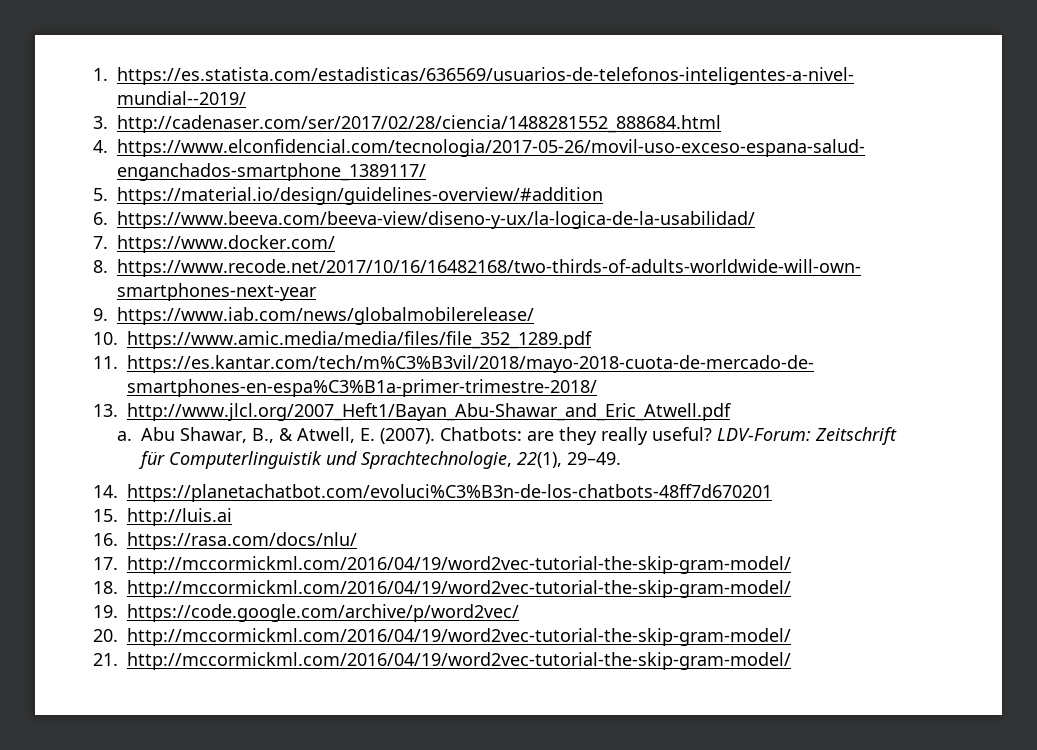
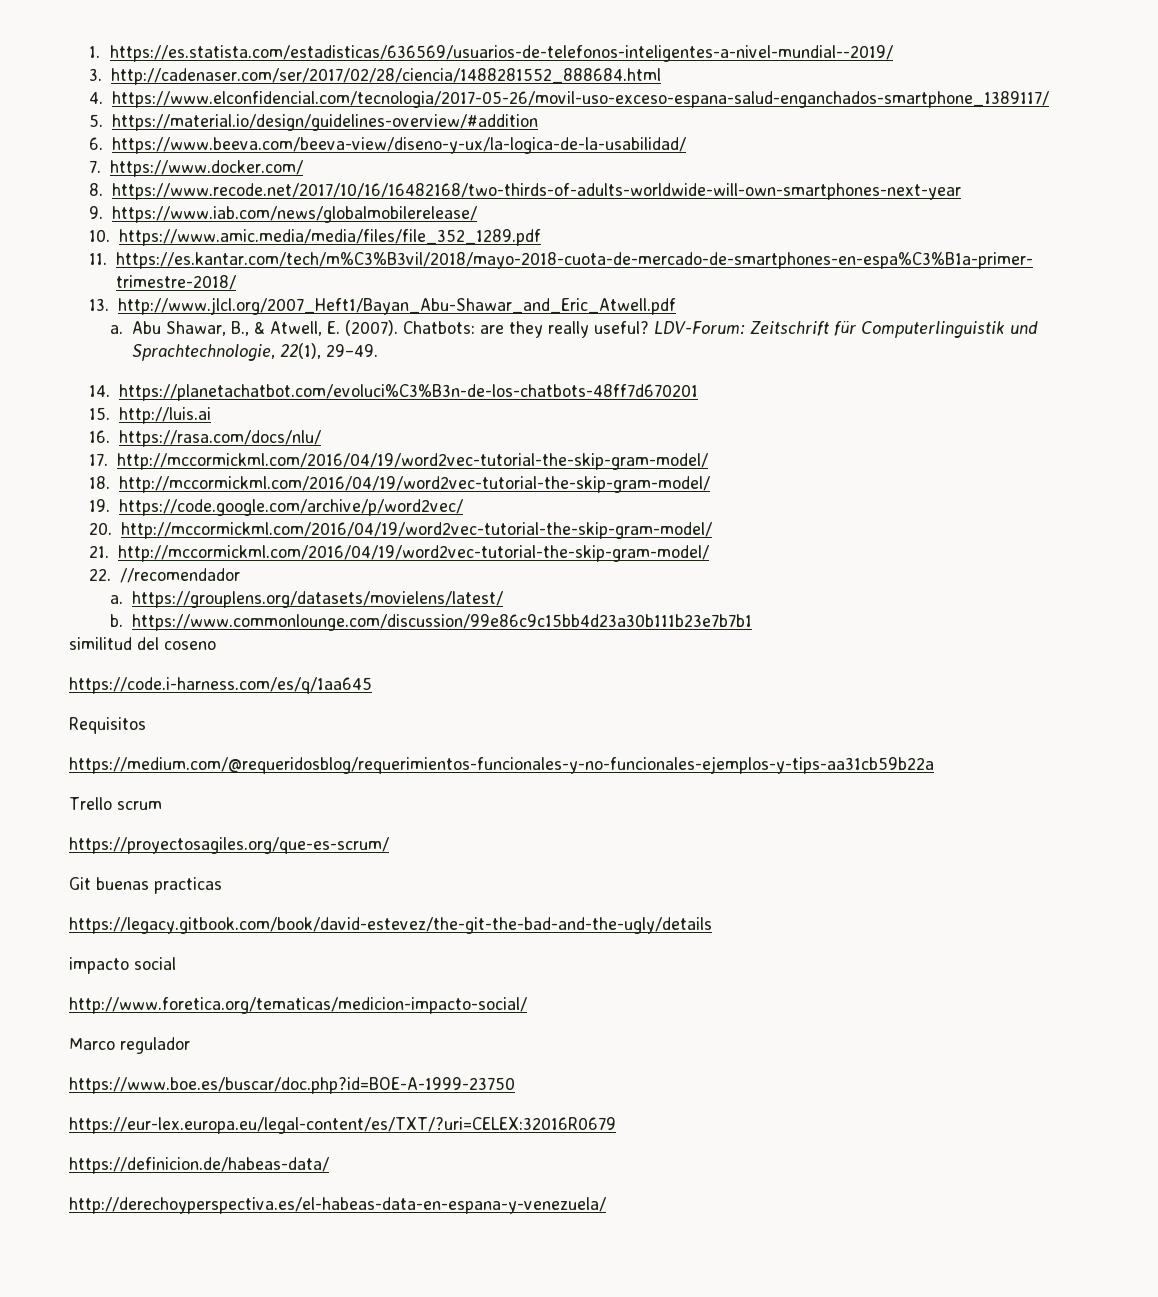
(792, 661) none -> [89,568,241,583] [109,591,503,608] [109,614,752,631] [69,637,216,650] [69,677,372,694] [69,717,146,734] [69,756,934,774] [69,797,162,810] [69,837,389,854] [69,877,222,894] [69,917,712,934] [69,957,176,974] [69,997,527,1014] [69,1037,190,1054] [69,1077,515,1094] [69,1117,616,1134] [69,1157,329,1174] [69,1197,606,1214] // 22. //recomendador // a. https://grouplens.org/datasets/movielens/latest/ // b. https://www.commonlounge.com/discussion/99e86c9c15bb4d23a30b111b23e7b7b1 // similitud del coseno // https://code.i-harness.com/es/q/1aa645 // Requisitos // https://medium.com/@requeridosblog/requerimientos-funcionales-y-no-funcionales-ejemplos-y-tips-aa31cb59b22a // Trello scrum // https://proyectosagiles.org/que-es-scrum/ // Git buenas practicas // https://legacy.gitbook.com/book/david-estevez/the-git-the-bad-and-the-ugly/details // impacto social // http://www.foretica.org/tematicas/medicion-impacto-social/ // Marco regulador // https://www.boe.es/buscar/doc.php?id=BOE-A-1999-23750 // https://eur-lex.europa.eu/legal-content/es/TXT/?uri=CELEX:32016R0679 // https://definicion.de/habeas-data/ // http://derechoyperspectiva.es/el-habeas-data-en-espana-y-venezuela/

